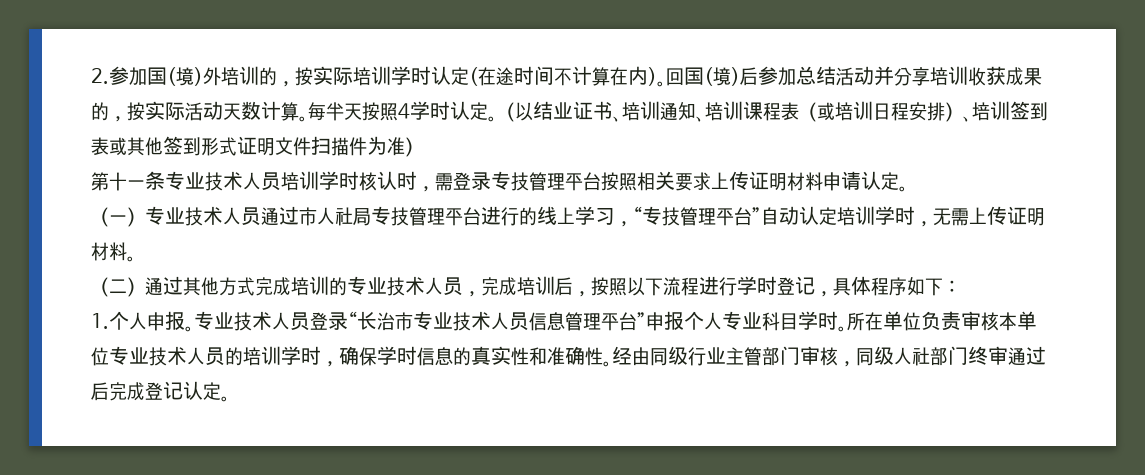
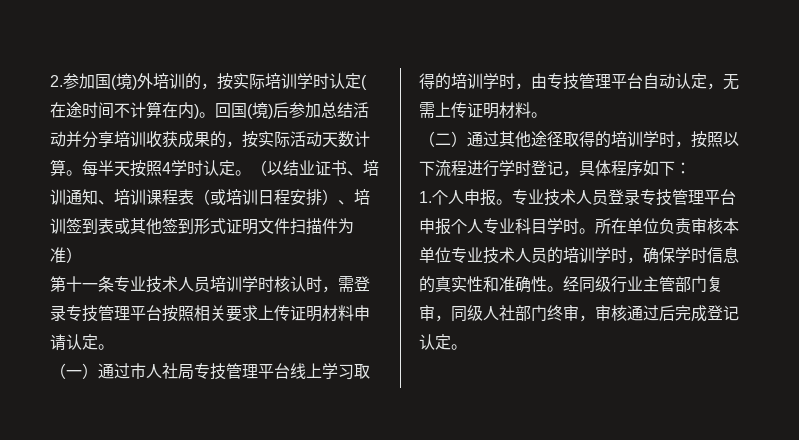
[145,206,261,226] 专业技术人员 -> (98, 371) none
[481,206,537,226] 进行的 -> (290, 371) none
[615,206,761,227] ，“专技管理平台” -> [354,364,370,379] [419,73,643,90] 取得的培训学时，由专技管理平台
[837,206,915,226] 培训学时 -> (707, 81) none
[219,276,573,297] 方式完成培训的专业技术人员，完成培训后 -> [531,131,675,148] 途径取得的培训学时
[348,311,646,331] “长治市专业技术人员信息管理平台” -> [640,189,736,206] 专技管理平台
[632,347,650,366] 由 -> (579, 284) none
[800,346,838,366] 审核 -> [707,276,723,292] [419,305,435,321] 复审
(1008, 355) none -> [579,305,627,322] ，审核

